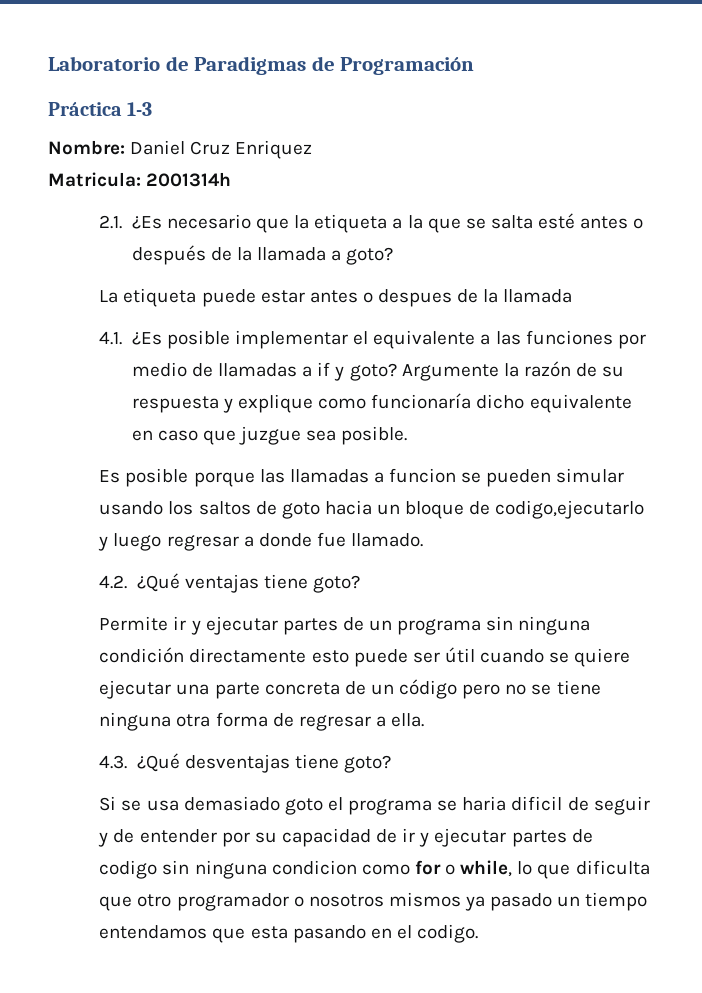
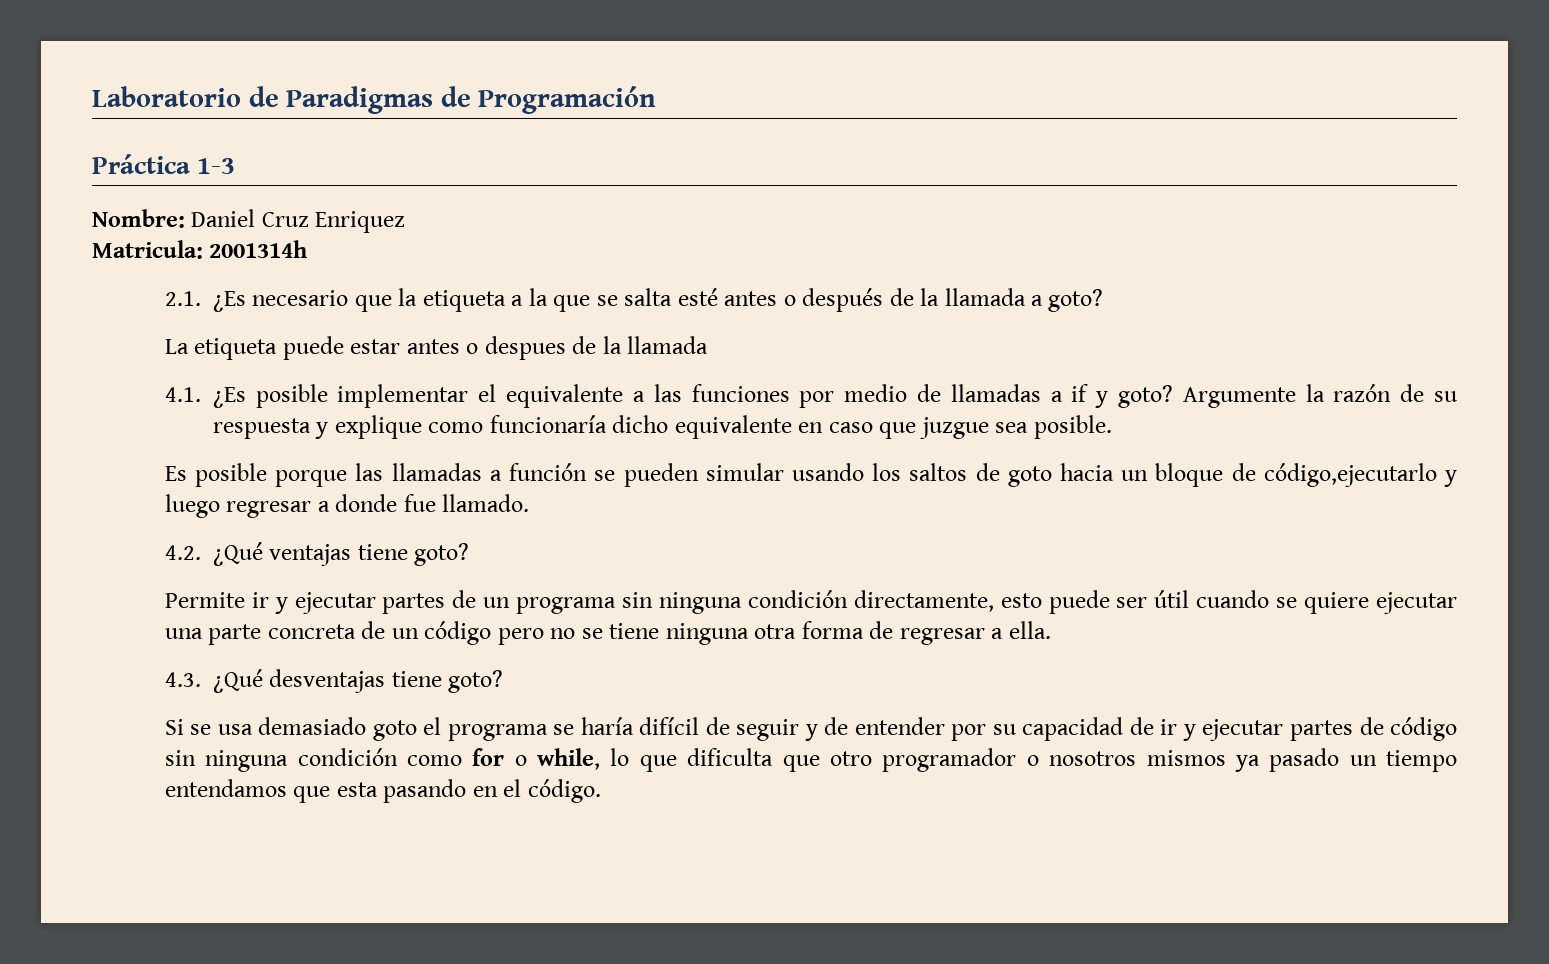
[389,468,457,483] funcion -> [509,463,588,481] función
[495,500,645,519] codigo,ejecutarlo -> [1263,463,1437,487] código,ejecutarlo
[189,648,307,663] directamente -> [853,590,994,612] directamente,
[462,796,563,811] haria dificil -> [580,717,700,735] haría difícil
[99,860,357,879] codigo sin ninguna condicion -> [1390,717,1458,741] [164,748,398,772] código sin ninguna condición
[417,924,479,943] codigo. -> [527,779,601,803] código.

